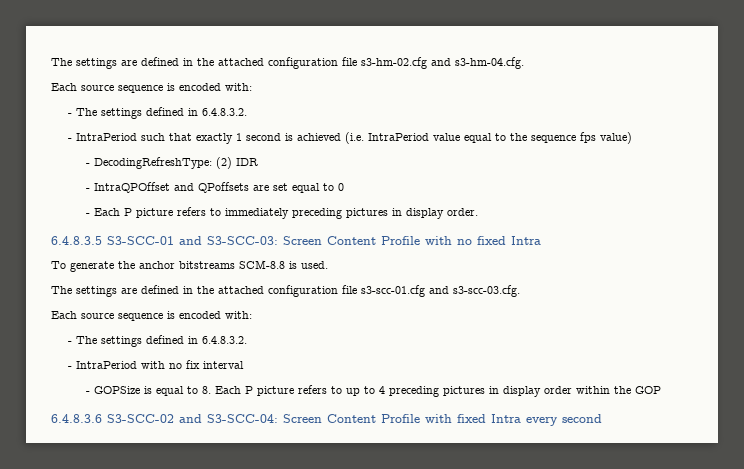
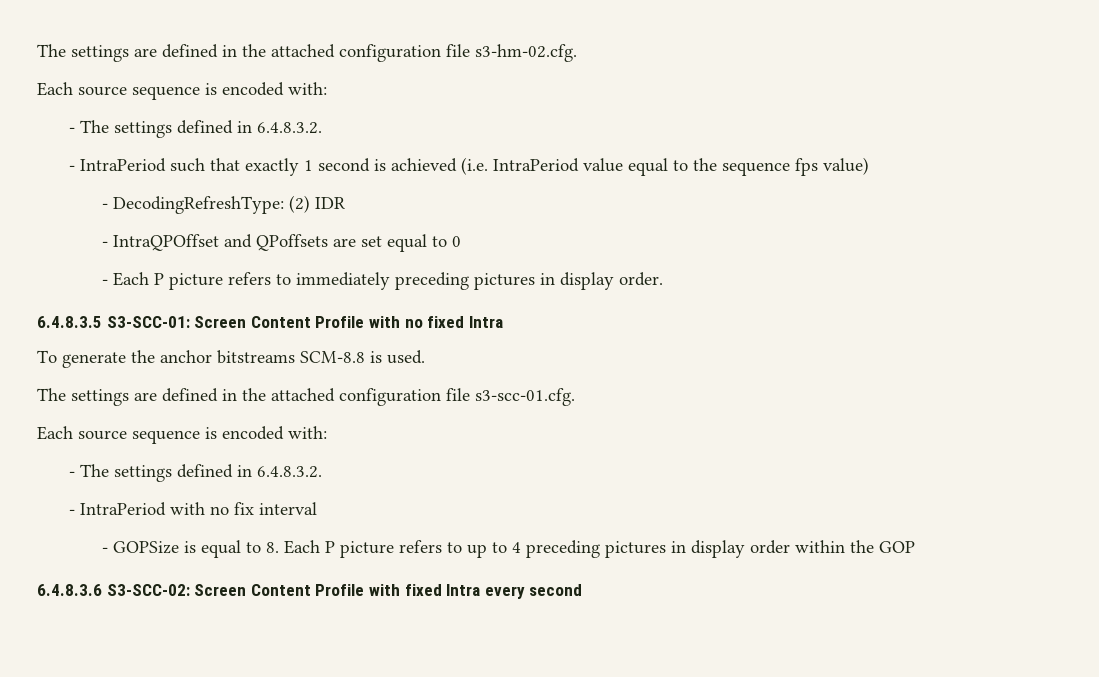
[51,57,524,69] The settings are defined in the attached configuration file s3-hm-02.cfg and s3-hm-04.cfg. -> [37,44,577,62] The settings are defined in the attached configuration file s3-hm-02.cfg.
[107,236,278,245] S3-SCC-01 and S3-SCC-03: -> [106,316,190,328] S3-SCC-01:
[361,285,520,297] s3-scc-01.cfg and s3-scc-03.cfg. -> [475,388,575,406] s3-scc-01.cfg.
[107,414,278,423] S3-SCC-02 and S3-SCC-04: -> [106,584,190,596] S3-SCC-02:

